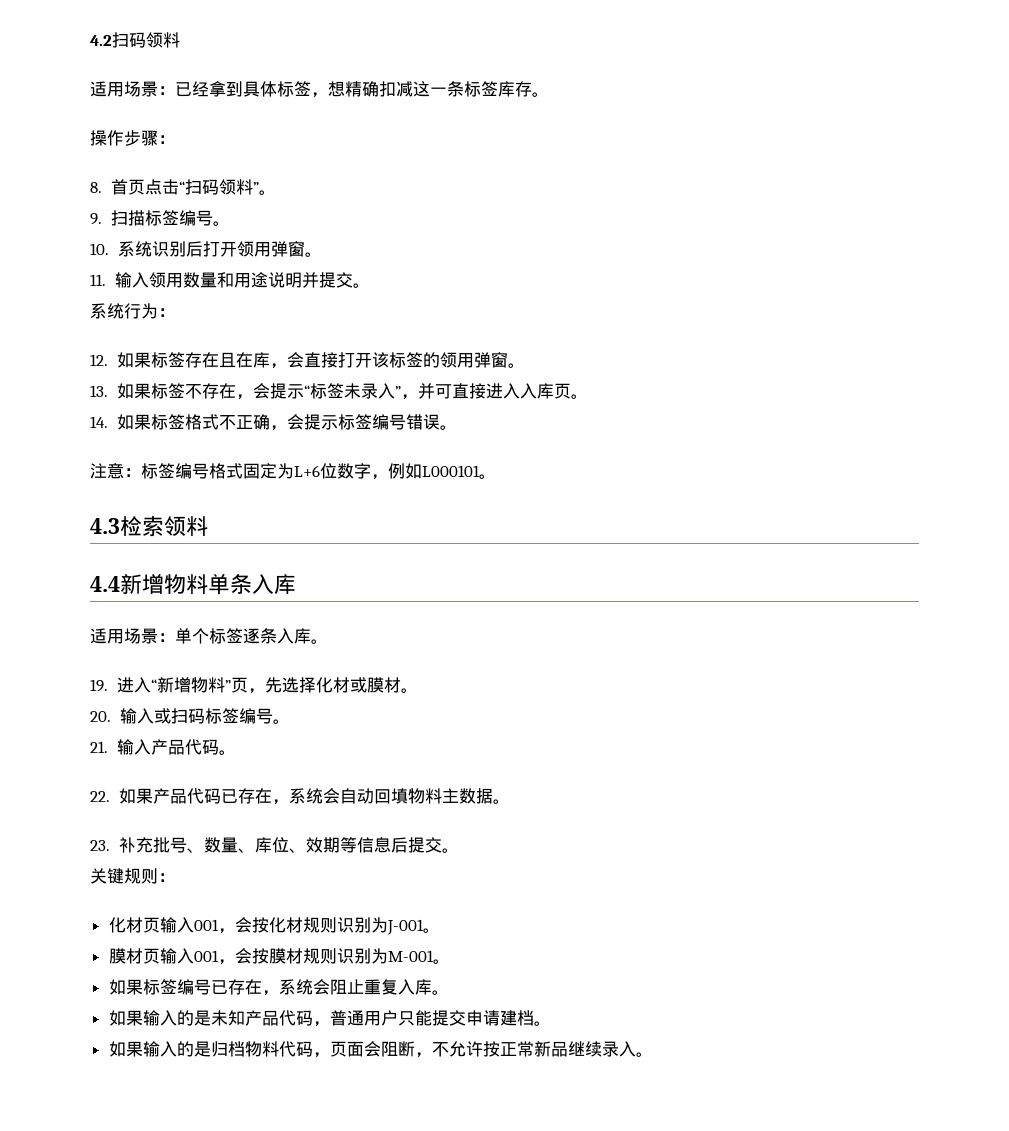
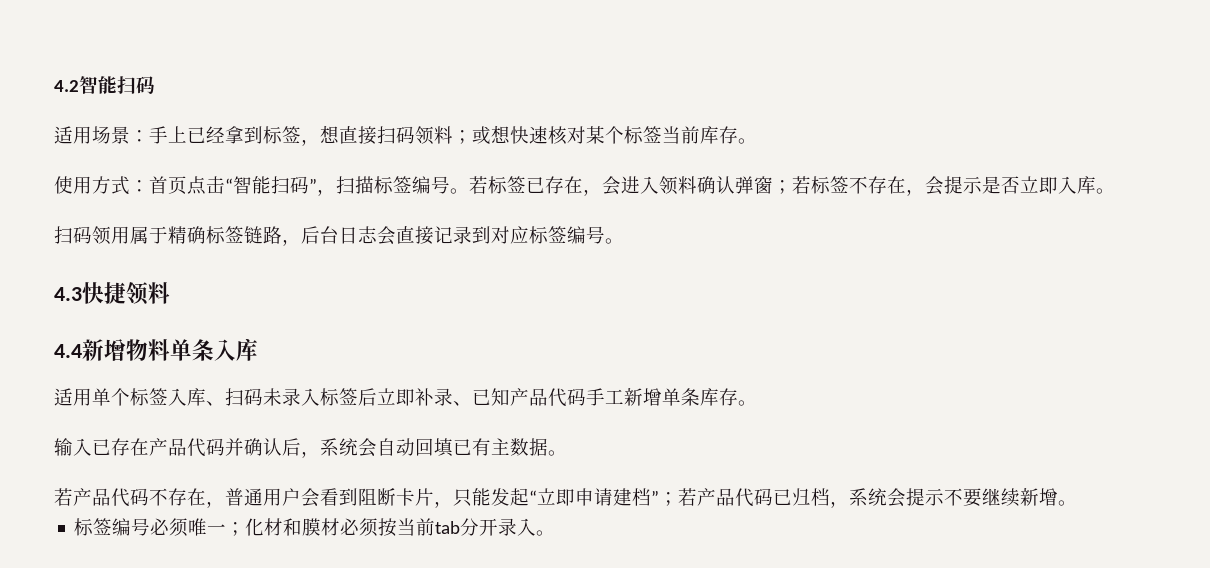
[112,32,180,48] [90,81,175,97] 扫码领料 // 适用场景： -> [79,76,155,94] [54,126,187,144] 智能扫码 // 适用场景：手上
[243,81,277,97] 具体 -> (263, 135) none
[345,81,549,97] [90,130,175,146] [90,182,102,193] 精确扣减这一条标签库存。 // 操作步骤： // 8. -> [339,125,757,145] [54,176,149,195] 直接扫码领料；或想快速核对某个标签当前库存。 // 使用方式：
[184,179,276,195] [90,213,102,225] 扫码领料”。 // 9. -> [233,176,336,196] 智能扫码”，
[90,241,322,257] [90,272,370,288] [90,303,175,319] [90,352,525,369] [90,383,151,399] // 10.系统识别后打开领用弹窗。 // 11.输入领用数量和用途说明并提交。 // 系统行为： // 12.如果标签存在且在库，会直接打开该标签的领用弹窗。 // 13.如果 -> [469,176,811,196] 若标签已存在，会进入领料确认弹窗；若
[303,383,588,400] [90,414,457,431] [90,463,480,480] “标签未录入”，并可直接进入入库页。 // 14.如果标签格式不正确，会提示标签编号错误。 // 注意：标签编号格式固定为L+6位数字，例如L000101 -> [982,176,1115,194] [54,226,605,246] 是否立即入库。 // 扫码领用属于精确标签链路，后台日志会直接记录到对应标签编号
[120,516,164,537] 检索 -> [82,282,126,304] 快捷
[124,628,175,644] 场景： -> (92, 397) none
[243,628,328,644] [90,677,418,694] [90,708,290,724] [90,739,236,755] [90,788,272,804] 逐条入库。 // 19.进入“新增物料”页，先选择化材或膜材。 // 20.输入或扫码标签编号。 // 21.输入产品代码。 // 22.如果产品代码已存在 -> [168,388,757,407] [54,438,301,457] 入库、扫码未录入标签后立即补录、已知产品代码手工新增单条库存。 // 输入已存在产品代码并确认后
[407,788,442,804] 物料 -> [453,438,491,456] 已有
[90,837,459,853] [90,868,175,884] [108,917,440,935] [108,948,450,965] [108,979,449,996] [108,1010,313,1026] 23.补充批号、数量、库位、效期等信息后提交。 // 关键规则： // 化材页输入001，会按化材规则识别为J-001。 // 膜材页输入001，会按膜材规则识别为M-001。 // 如果标签编号已存在，系统会阻止重复入库。 // 如果输入的是未知产品代码 -> [54,488,206,507] 若产品代码不存在
[397,1010,551,1026] [108,1041,602,1058] 只能提交申请建档。 // 如果输入的是归档物料代码，页面会阻断，不允许按正常新品继续 -> [301,488,1077,508] [74,518,499,537] 会看到阻断卡片，只能发起“立即申请建档”；若产品代码已归档，系统会提示不要继续新增。 // 标签编号必须唯一；化材和膜材必须按当前tab分开

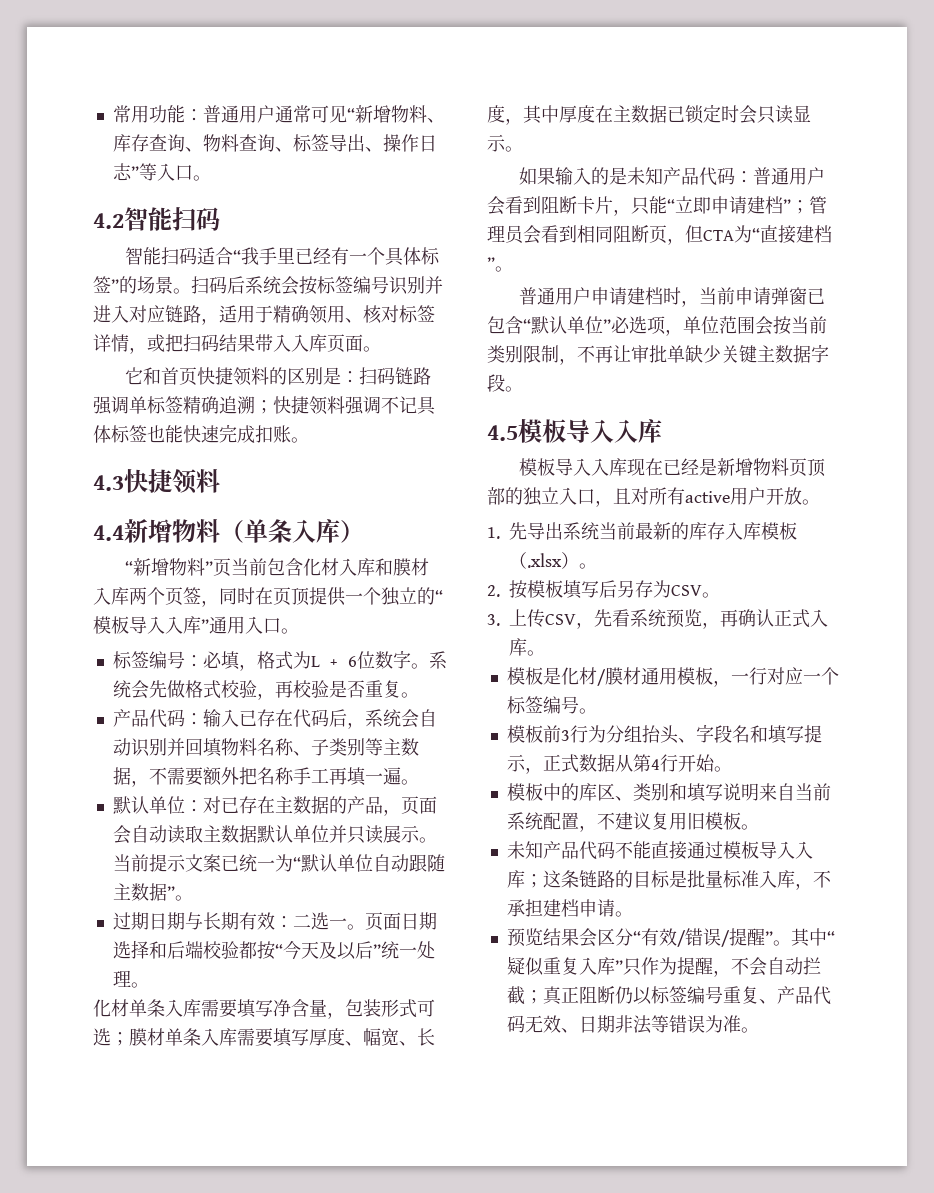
[54,76,155,94] [54,125,757,146] [54,176,1115,196] [54,226,605,246] 4.2智能扫码 // 适用场景：手上已经拿到标签，想直接扫码领料；或想快速核对某个标签当前库存。 // 使用方式：首页点击“智能扫码”，扫描标签编号。若标签已存在，会进入领料确认弹窗；若标签不存在，会提示是否立即入库。 // 扫码领用属于精确标签链路，后台日志会直接记录到对应标签编号 -> [112,105,445,123] [112,134,437,152] [112,163,211,181] [93,207,220,231] [125,247,441,266] [93,276,443,295] [93,305,435,325] [93,334,381,354] [125,367,432,386] [93,396,436,415] [93,424,291,443] 常用功能：普通用户通常可见“新增物料、库存查询、物料查询、标签导出、操作日志”等入口。 // 4.2智能扫码 // 智能扫码适合“我手里已经有一个具体标签”的场景。扫码后系统会按标签编号识别并进入对应链路，适用于精确领用、核对标签详情，或把扫码结果带入入库页面。 // 它和首页快捷领料的区别是：扫码链路强调单标签精确追溯；快捷领料强调不记具体标签也能快速完成扣账
[170,338,258,361] [54,388,757,407] [54,438,567,458] [54,488,225,508] 单条入库 // 适用单个标签入库、扫码未录入标签后立即补录、已知产品代码手工新增单条库存。 // 输入已存在产品代码并确认后，系统会自动回填已有主数据。 // 若产品代码不存在， -> [220,518,364,543] [125,558,430,577] [93,587,443,607] [93,616,299,634] [112,650,447,671] [112,680,419,700] [112,709,437,729] [112,738,419,757] [112,767,419,787] [112,796,437,816] [112,825,437,844] [112,854,445,872] [112,883,193,901] [112,912,437,931] [112,940,435,960] [112,970,149,988] [93,999,435,1019] [93,1028,435,1047] [487,104,811,125] [487,134,523,152] [519,167,754,186] （单条入库） // “新增物料”页当前包含化材入库和膜材入库两个页签，同时在页顶提供一个独立的“模板导入入库”通用入口。 // 标签编号：必填，格式为L + 6位数字。系统会先做格式校验，再校验是否重复。 // 产品代码：输入已存在代码后，系统会自动识别并回填物料名称、子类别等主数据，不需要额外把名称手工再填一遍。 // 默认单位：对已存在主数据的产品，页面会自动读取主数据默认单位并只读展示。当前提示文案已统一为“默认单位自动跟随主数据”。 // 过期日期与长期有效：二选一。页面日期选择和后端校验都按“今天及以后”统一处理。 // 化材单条入库需要填写净含量，包装形式可选；膜材单条入库需要填写厚度、幅宽、长度，其中厚度在主数据已锁定时会只读显示。 // 如果输入的是未知产品代码：
[491,488,529,506] 发起 -> (667, 205) none
[678,488,1077,508] [74,518,537,537] 若产品代码已归档，系统会提示不要继续新增。 // 标签编号必须唯一；化材和膜材必须按当前tab分开录入 -> [809,196,827,214] [487,225,832,245] [487,257,513,272] [519,287,826,307] [487,316,827,336] [487,344,829,365] [487,374,523,392] [487,418,662,443] [519,458,827,477] [487,487,820,507] [487,522,797,540] [509,552,597,569] [487,580,720,599] [487,609,828,629] [509,638,545,656] [506,667,839,687] [506,696,597,714] [506,724,822,744] [506,754,732,774] [506,783,831,802] [506,812,759,832] [506,841,813,860] [506,870,831,890] [506,899,633,917] [506,928,835,947] [506,956,821,977] [506,986,831,1005] [506,1015,741,1034] 管理员会看到相同阻断页，但CTA为“直接建档”。 // 普通用户申请建档时，当前申请弹窗已包含“默认单位”必选项，单位范围会按当前类别限制，不再让审批单缺少关键主数据字段。 // 4.5模板导入入库 // 模板导入入库现在已经是新增物料页顶部的独立入口，且对所有active用户开放。 // 1.先导出系统当前最新的库存入库模板（.xlsx）。 // 2.按模板填写后另存为CSV。 // 3.上传CSV，先看系统预览，再确认正式入库。 // 模板是化材/膜材通用模板，一行对应一个标签编号。 // 模板前3行为分组抬头、字段名和填写提示，正式数据从第4行开始。 // 模板中的库区、类别和填写说明来自当前系统配置，不建议复用旧模板。 // 未知产品代码不能直接通过模板导入入库；这条链路的目标是批量标准入库，不承担建档申请。 // 预览结果会区分“有效/错误/提醒”。其中“疑似重复入库”只作为提醒，不会自动拦截；真正阻断仍以标签编号重复、产品代码无效、日期非法等错误为准

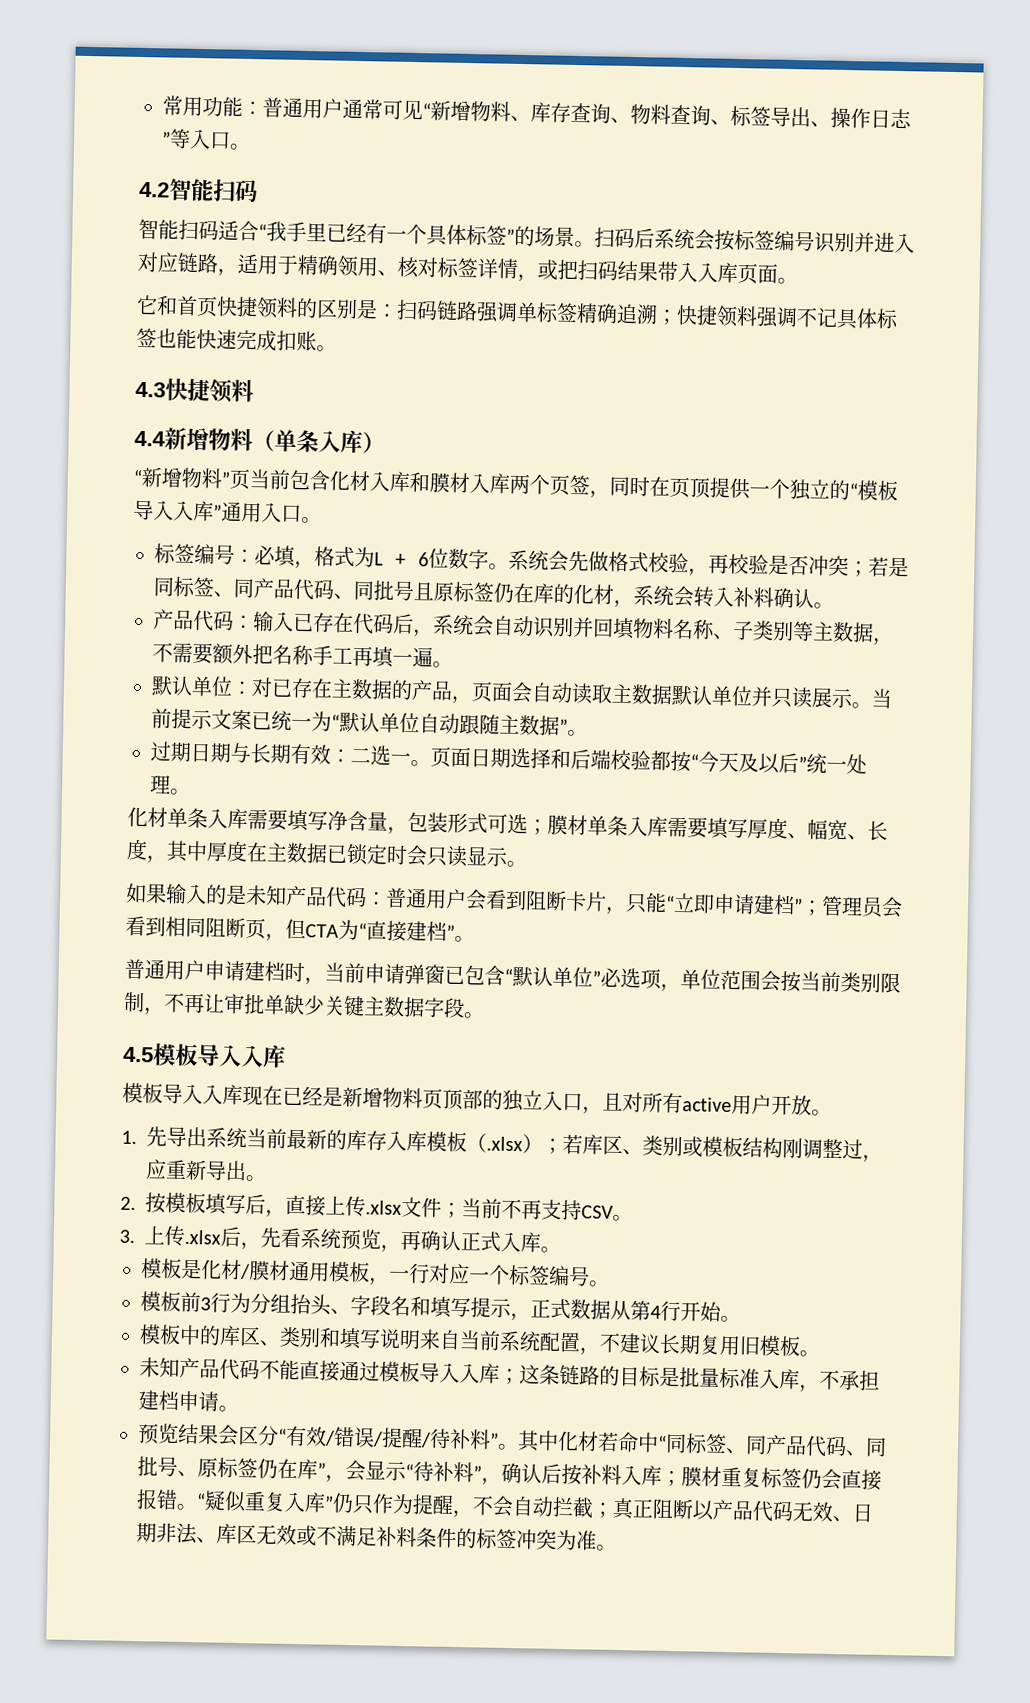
[364,680,401,698] 重复 -> [808,555,909,578] [153,576,814,609] 冲突；若是同标签、同产品代码、同批号且原标签仍在库的化材，系统会转入补料确认
(579, 560) none -> [542,1133,883,1163] [145,1159,247,1182] ；若库区、类别或模板结构刚调整过，应重新导出
[617,580,671,598] 另存为 -> [265,1194,582,1221] ，直接上传.xlsx文件；当前不再支持
[545,614,576,625] CSV -> [184,1226,242,1247] .xlsx后
(651, 821) none -> [659,1333,701,1355] 长期
[764,928,827,947] ”。其中 -> [420,1428,887,1457] [137,1456,882,1491] [136,1489,197,1511] /待补料”。其中化材若命中“同标签、同产品代码、同批号、原标签仍在库”，会显示“待补料”，确认后按补料入库；膜材重复标签仍会直接报错。
(623, 966) none -> [332,1492,354,1514] 仍
[614,986,777,1005] 仍以标签编号重复、 -> [692,1500,715,1521] 以
[650,1015,705,1033] 等错误 -> [196,1523,557,1550] 、库区无效或不满足补料条件的标签冲突

